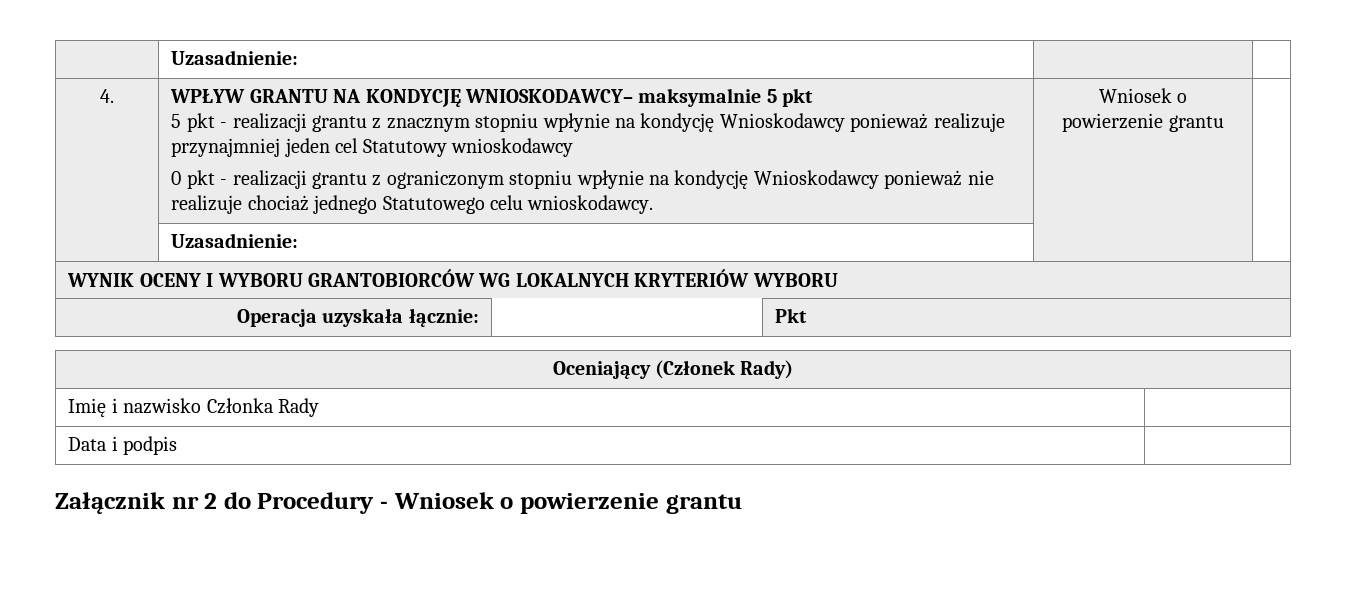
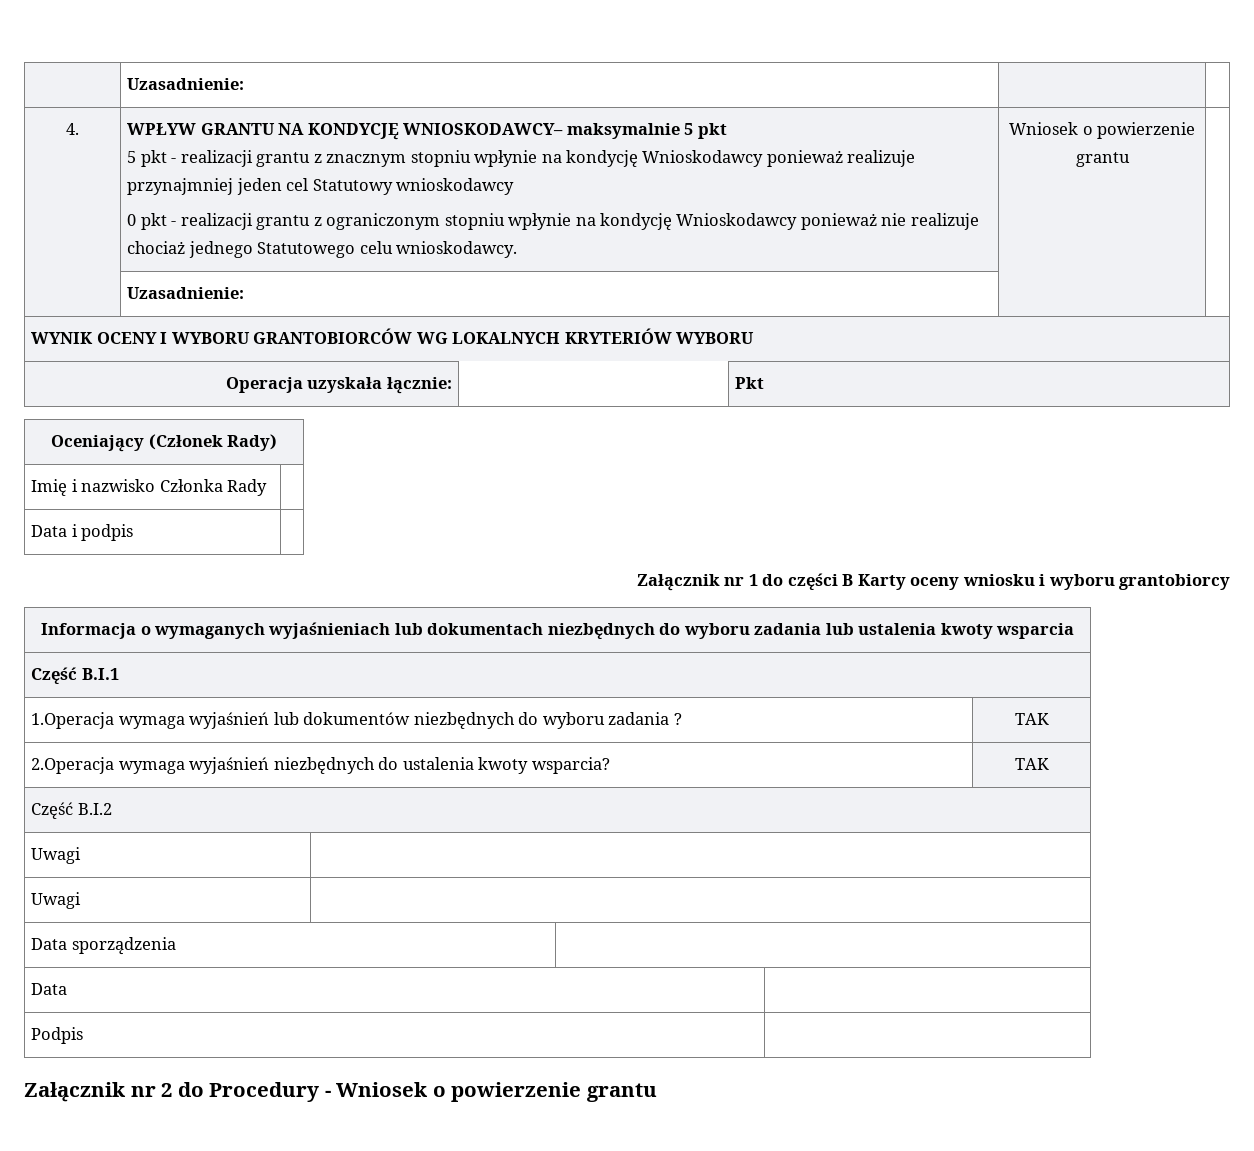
(178, 445) none -> [636,573,1231,591] [41,622,1074,639] [31,667,119,684] [31,712,682,729] [1014,713,1049,725] [31,757,610,774] [1014,758,1049,770] [31,802,112,819] [31,847,82,864] [31,892,82,909] [31,937,176,955] [31,983,68,995] [31,1027,84,1044] // Załącznik nr 1 do części B Karty oceny wniosku i wyboru grantobiorcy // Informacja o wymaganych wyjaśnieniach lub dokumentach niezbędnych do wyboru zadania lub ustalenia kwoty wsparcia // Część B.I.1 // 1.Operacja wymaga wyjaśnień lub dokumentów niezbędnych do wyboru zadania ? | TAK // 2.Operacja wymaga wyjaśnień niezbędnych do ustalenia kwoty wsparcia? | TAK // Część B.I.2 // Uwagi | // Uwagi | // Data sporządzenia | // Data | // Podpis |

